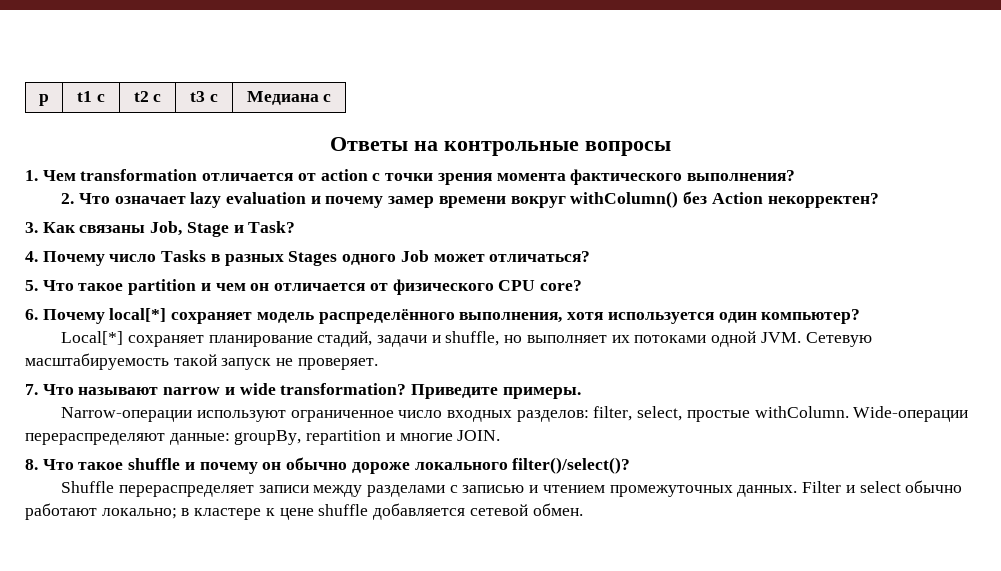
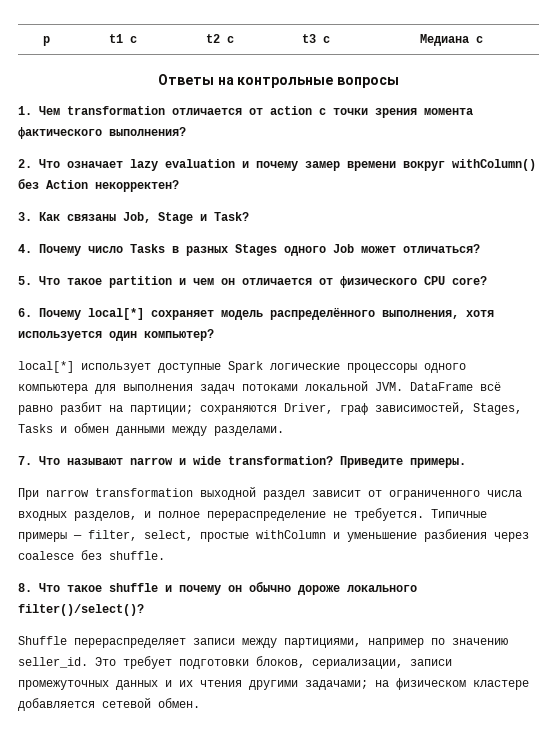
[61,331,872,347] [25,353,378,370] Local[*] сохраняет планирование стадий, задачи и shuffle, но выполняет их потоками одной JVM. Сетевую масштабируемость такой запуск не проверяет. -> [18,361,466,373] [18,381,501,394] [18,402,522,415] [18,423,284,436] local[*] использует доступные Spark логические процессоры одного компьютера для выполнения задач потоками локальной JVM. DataFrame всё равно разбит на партиции; сохраняются Driver, граф зависимостей, Stages, Tasks и обмен данными между разделами.
[61,406,969,422] [25,430,501,445] Narrow-операции используют ограниченное число входных разделов: filter, select, простые withColumn. Wide-операции перераспределяют данные: groupBy, repartition и многие JOIN. -> [18,487,522,500] [18,508,487,521] [18,529,529,542] [18,550,165,560] При narrow transformation выходной раздел зависит от ограниченного числа входных разделов, и полное перераспределение не требуется. Типичные примеры — filter, select, простые withColumn и уменьшение разбиения через coalesce без shuffle.
[366,480,963,497] [25,503,369,520] разделами с записью и чтением промежуточных данных. Filter и select обычно работают локально; в кластере к цене shuffle -> [284,638,508,648] [18,656,452,669] [18,678,529,690] партициями, например по значению seller_id. Это требует подготовки блоков, сериализации, записи промежуточных данных и их чтения другими задачами; на физическом кластере

